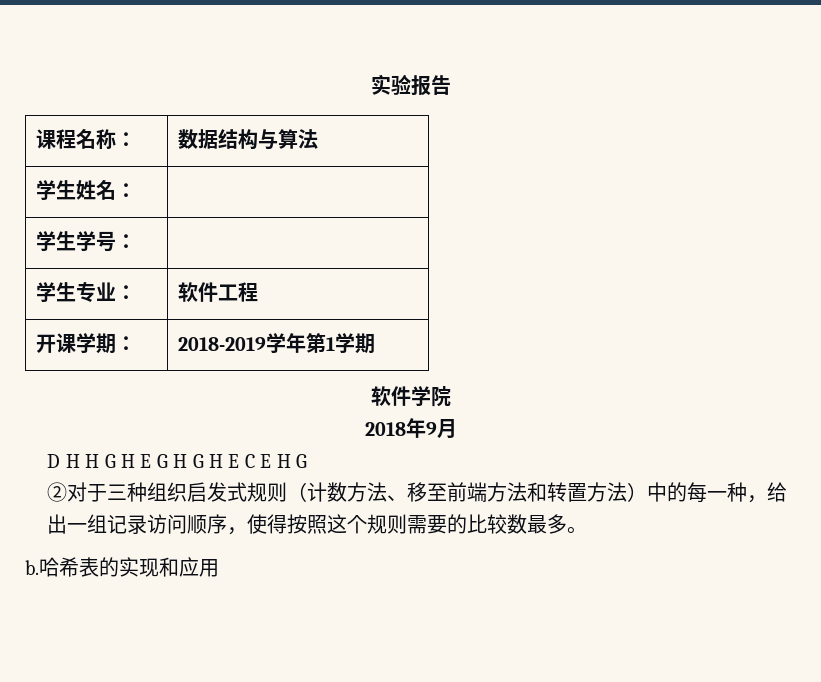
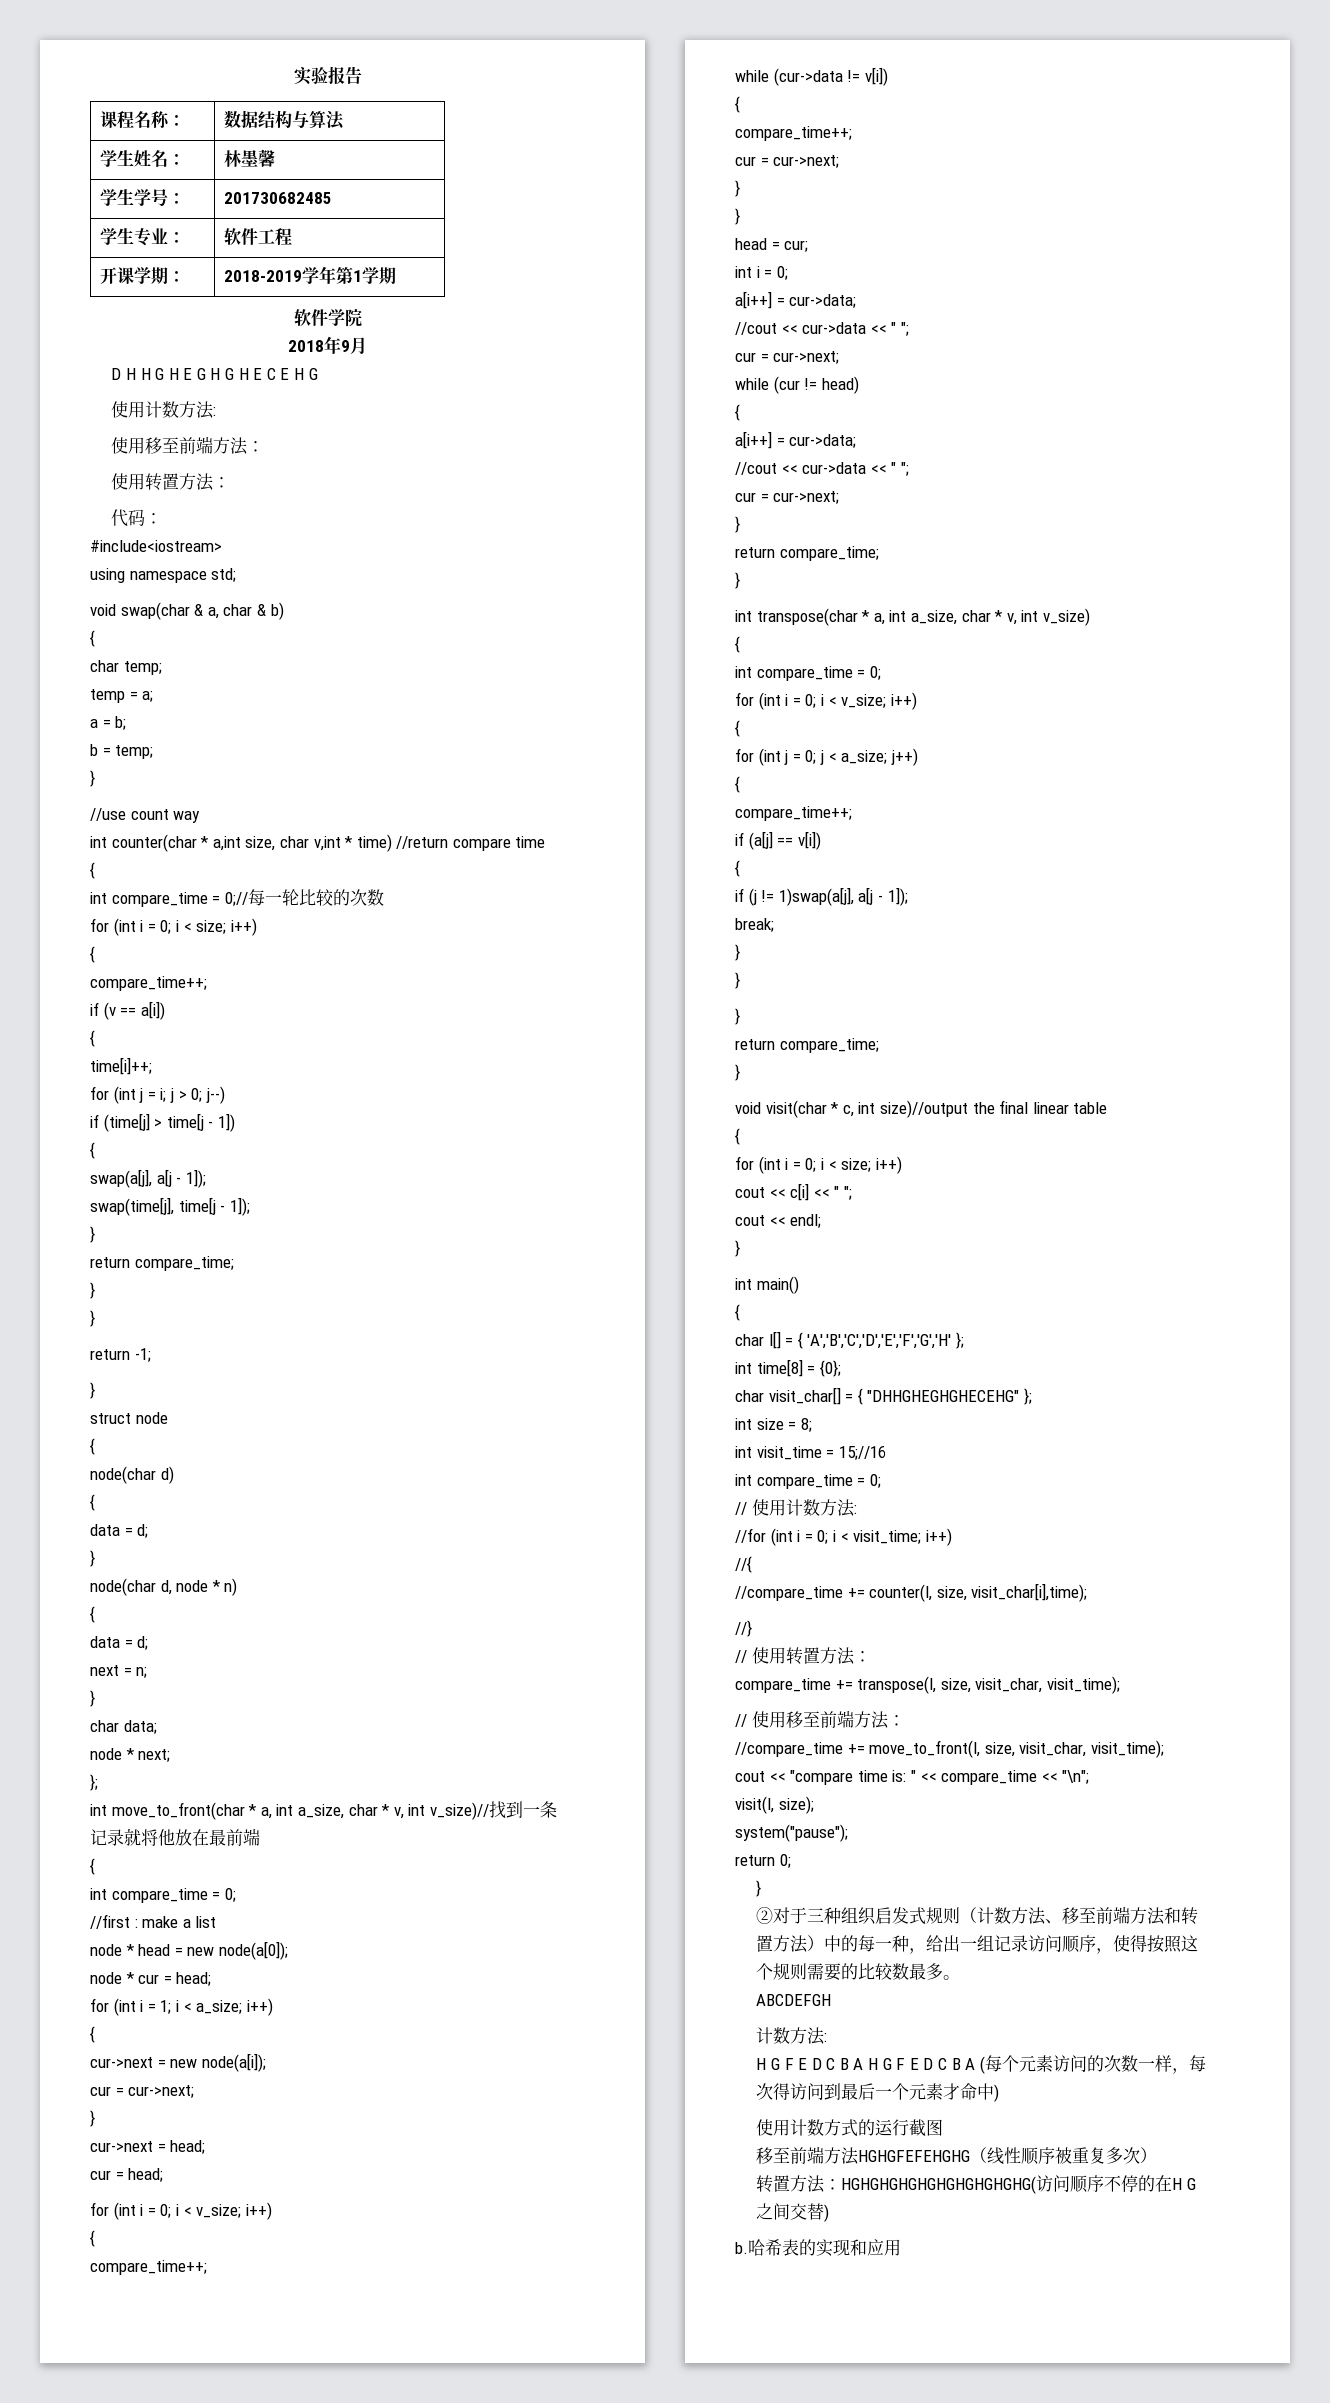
(136, 190) none -> [224,149,276,167] 林墨馨
(136, 241) none -> [224,192,333,204] 201730682485
(308, 461) none -> [111,401,217,419] [111,436,265,455] [111,473,231,491] [111,509,163,527] [90,540,222,552] [90,568,237,583] [90,602,284,620] [90,630,95,647] [90,660,162,675] [90,689,154,703] [90,716,127,730] [90,744,154,759] [90,770,95,787] [90,808,201,823] [90,834,546,852] [90,862,95,879] [90,889,384,907] [90,918,257,936] [90,946,95,963] [90,976,207,991] [90,1001,165,1020] [90,1030,95,1047] [90,1057,152,1075] [90,1086,225,1104] [90,1113,235,1132] [90,1142,95,1159] [90,1169,206,1188] [90,1197,250,1216] [90,1226,95,1243] [90,1256,234,1271] [90,1282,95,1299] [90,1310,95,1327] [90,1348,151,1362] [90,1382,95,1399] [90,1412,168,1424] [90,1438,95,1455] [90,1466,174,1484] [90,1494,95,1511] [90,1524,149,1538] [90,1550,95,1567] [90,1578,238,1596] [90,1606,95,1623] [90,1636,149,1650] [90,1665,148,1678] [90,1690,95,1707] [90,1720,157,1734] [90,1748,171,1762] [90,1774,98,1791] [90,1801,557,1820] [90,1828,260,1846] [90,1858,95,1875] [90,1888,236,1903] [90,1914,217,1929] [90,1941,288,1960] [90,1972,212,1986] [90,1998,273,2016] [90,2026,95,2043] [90,2053,266,2072] [90,2085,195,2098] [90,2110,95,2127] [90,2140,206,2154] [90,2168,164,2182] [90,2202,272,2220] [90,2230,95,2247] [90,2260,207,2275] [735,67,888,86] [735,96,740,113] [735,126,852,141] [735,155,840,168] [735,180,740,197] [735,208,740,225] [735,238,809,252] [735,266,788,280] [735,291,857,309] [735,322,909,336] [735,351,840,364] [735,376,859,394] [735,404,740,421] [735,431,857,449] [735,462,909,476] [735,491,840,504] [735,516,740,533] [735,546,879,561] [735,572,740,589] [735,608,1090,626] [735,636,740,653] [735,666,881,681] [735,692,917,710] [735,720,740,737] [735,748,918,766] [735,776,740,793] [735,806,852,821] [735,831,821,850] [735,860,740,877] [735,887,908,906] [735,918,774,932] [735,944,740,961] [735,972,740,989] [735,1008,740,1025] [735,1038,879,1053] [735,1064,740,1081] [735,1100,1108,1118] [735,1128,740,1145] [735,1156,902,1174] [735,1183,852,1201] [735,1214,822,1228] [735,1240,740,1257] [735,1276,799,1294] [735,1304,740,1321] [735,1331,964,1349] [735,1359,841,1377] [735,1387,1032,1405] [735,1418,812,1432] [735,1446,886,1460] [735,1474,881,1489] [735,1499,857,1517] [735,1528,952,1546] [735,1556,752,1573] [735,1583,1088,1602] [735,1620,752,1637] [735,1647,871,1665] [735,1676,1120,1694] [735,1710,905,1729] [735,1740,1164,1758] [735,1770,1090,1785] [735,1796,814,1814] [735,1824,848,1842] [735,1854,791,1868] [756,1880,762,1897] // 使用计数方法: // 使用移至前端方法： // 使用转置方法： // 代码： // #include<iostream> // using namespace std; // void swap(char & a, char & b) // { // char temp; // temp = a; // a = b; // b = temp; // } // //use count way // int counter(char * a,int size, char v,int * time) //return compare time // { // int compare_time = 0;//每一轮比较的次数 // for (int i = 0; i < size; i++) // { // compare_time++; // if (v == a[i]) // { // time[i]++; // for (int j = i; j > 0; j--) // if (time[j] > time[j - 1]) // { // swap(a[j], a[j - 1]); // swap(time[j], time[j - 1]); // } // return compare_time; // } // } // return -1; // } // struct node // { // node(char d) // { // data = d; // } // node(char d, node * n) // { // data = d; // next = n; // } // char data; // node * next; // }; // int move_to_front(char * a, int a_size, char * v, int v_size)//找到一条记录就将他放在最前端 // { // int compare_time = 0; // //first : make a list // node * head = new node(a[0]); // node * cur = head; // for (int i = 1; i < a_size; i++) // { // cur->next = new node(a[i]); // cur = cur->next; // } // cur->next = head; // cur = head; // for (int i = 0; i < v_size; i++) // { // compare_time++; // while (cur->data != v[i]) // { // compare_time++; // cur = cur->next; // } // } // head = cur; // int i = 0; // a[i++] = cur->data; // //cout << cur->data << " "; // cur = cur->next; // while (cur != head) // { // a[i++] = cur->data; // //cout << cur->data << " "; // cur = cur->next; // } // return compare_time; // } // int transpose(char * a, int a_size, char * v, int v_size) // { // int compare_time = 0; // for (int i = 0; i < v_size; i++) // { // for (int j = 0; j < a_size; j++) // { // compare_time++; // if (a[j] == v[i]) // { // if (j != 1)swap(a[j], a[j - 1]); // break; // } // } // } // return compare_time; // } // void visit(char * c, int size)//output the final linear table // { // for (int i = 0; i < size; i++) // cout << c[i] << " "; // cout << endl; // } // int main() // { // char l[] = { 'A','B','C','D','E','F','G','H' }; // int time[8] = {0}; // char visit_char[] = { "DHHGHEGHGHECEHG" }; // int size = 8; // int visit_time = 15;//16 // int compare_time = 0; // // 使用计数方法: // //for (int i = 0; i < visit_time; i++) // //{ // //compare_time += counter(l, size, visit_char[i],time); // //} // // 使用转置方法： // compare_time += transpose(l, size, visit_char, visit_time); // // 使用移至前端方法： // //compare_time += move_to_front(l, size, visit_char, visit_time); // cout << "compare time is: " << compare_time << "\n"; // visit(l, size); // system("pause"); // return 0; // }
(588, 530) none -> [756,1994,832,2006] [756,2027,828,2045] [756,2055,1206,2074] [756,2083,1000,2102] [756,2119,944,2137] [756,2146,1158,2165] [756,2175,1196,2194] [756,2203,830,2222] // ABCDEFGH // 计数方法: // H G F E D C B A H G F E D C B A (每个元素访问的次数一样，每次得访问到最后一个元素才命中) // 使用计数方式的运行截图 // 移至前端方法HGHGFEFEHGHG（线性顺序被重复多次） // 转置方法：HGHGHGHGHGHGHGHGHGHG(访问顺序不停的在H G之间交替)

